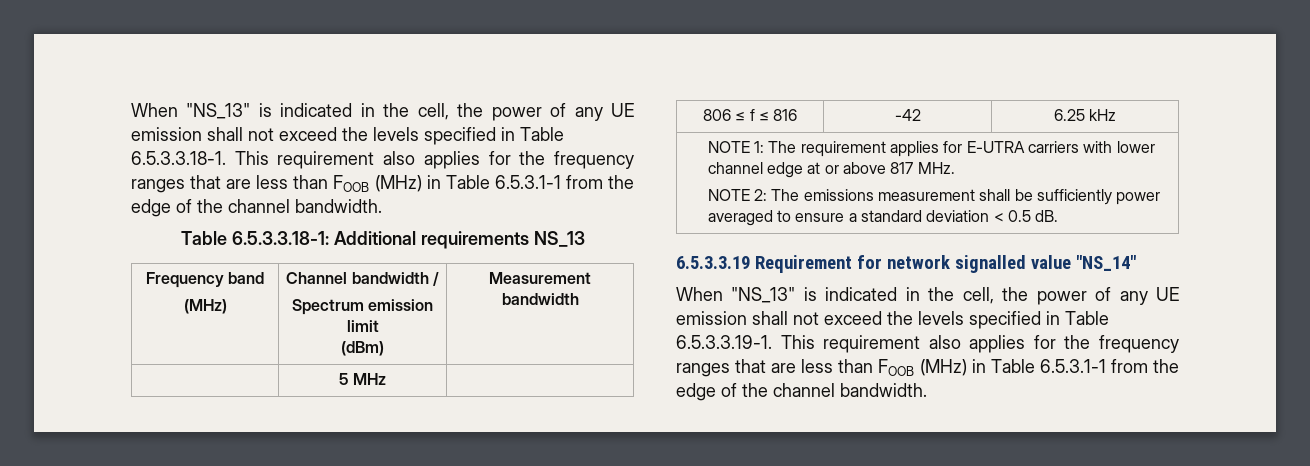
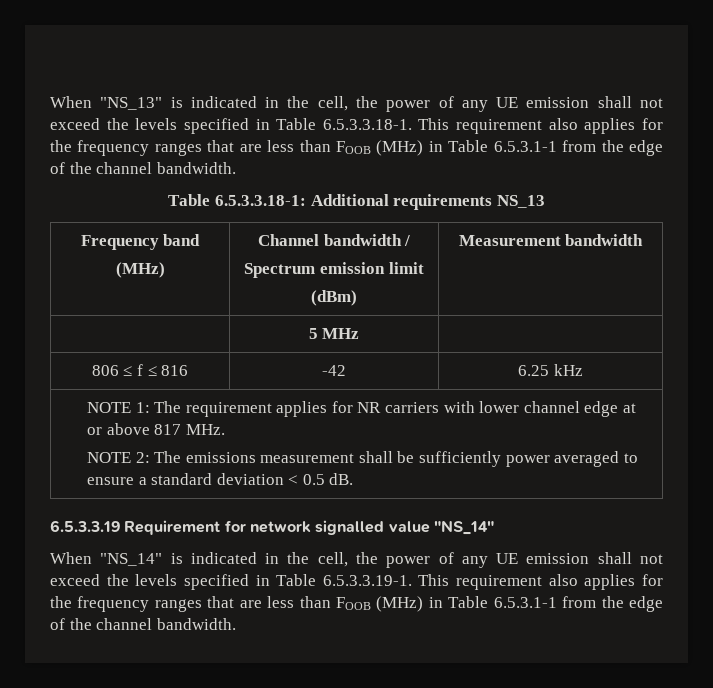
[966,141,1025,153] E-UTRA -> [357,402,382,413] NR
[731,287,796,303] "NS_13" -> [100,553,163,566] "NS_14"

